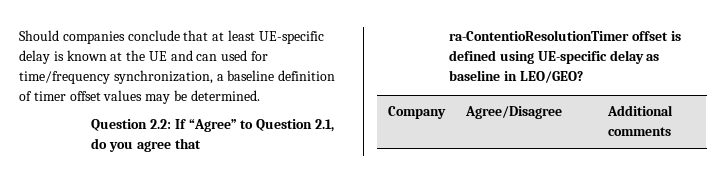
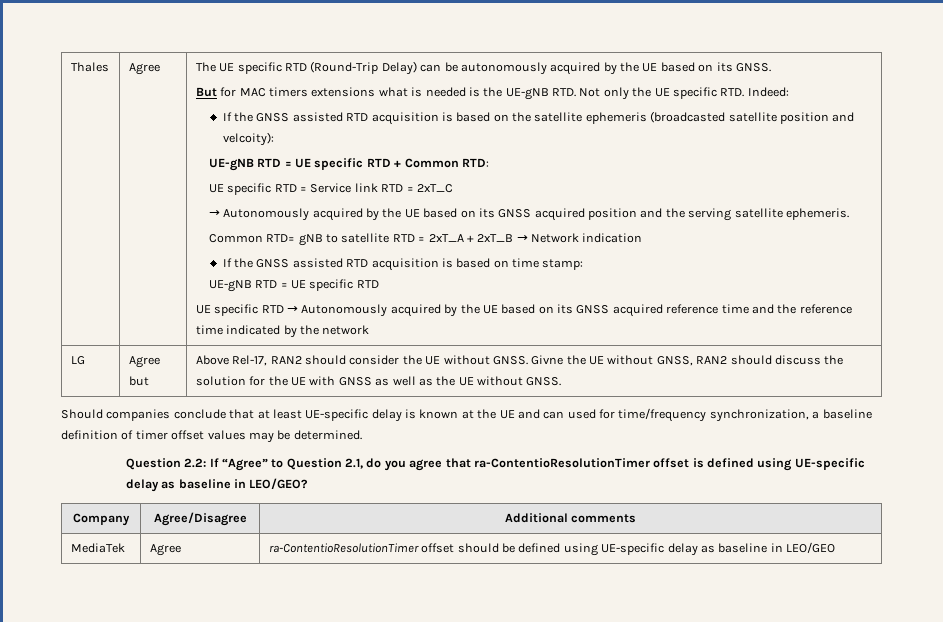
(19, 35) none -> [70,62,109,72] [128,63,160,75] [195,61,771,75] [195,87,789,100] [222,111,855,125] [222,132,274,146] [208,158,489,171] [208,183,453,195] [208,208,849,221] [208,233,643,246] [222,258,584,271] [208,279,379,292] [195,304,852,317] [195,325,370,338] [70,356,85,365] [128,356,160,368] [128,376,149,386] [195,355,844,366] [195,376,562,386] Thales | Agree | The UE specific RTD (Round-Trip Delay) can be autonomously acquired by the UE based on its GNSS. // But for MAC timers extensions what is needed is the UE-gNB RTD. Not only the UE specific RTD. Indeed: // If the GNSS assisted RTD acquisition is based on the satellite ephemeris (broadcasted satellite position and velcoity): // UE-gNB RTD = UE specific RTD + Common RTD: // UE specific RTD = Service link RTD = 2xT_C // → Autonomously acquired by the UE based on its GNSS acquired position and the serving satellite ephemeris. // Common RTD= gNB to satellite RTD = 2xT_A + 2xT_B → Network indication // If the GNSS assisted RTD acquisition is based on time stamp: // UE-gNB RTD = UE specific RTD // UE specific RTD → Autonomously acquired by the UE based on its GNSS acquired reference time and the reference time indicated by the network // LG | Agree but | Above Rel-17, RAN2 should consider the UE without GNSS. Givne the UE without GNSS, RAN2 should discuss the solution for the UE with GNSS as well as the UE without GNSS. //
(671, 131) none -> [70,543,125,553] [149,544,181,556] [268,542,836,556] // MediaTek | Agree | ra-ContentioResolutionTimer offset should be defined using UE-specific delay as baseline in LEO/GEO

